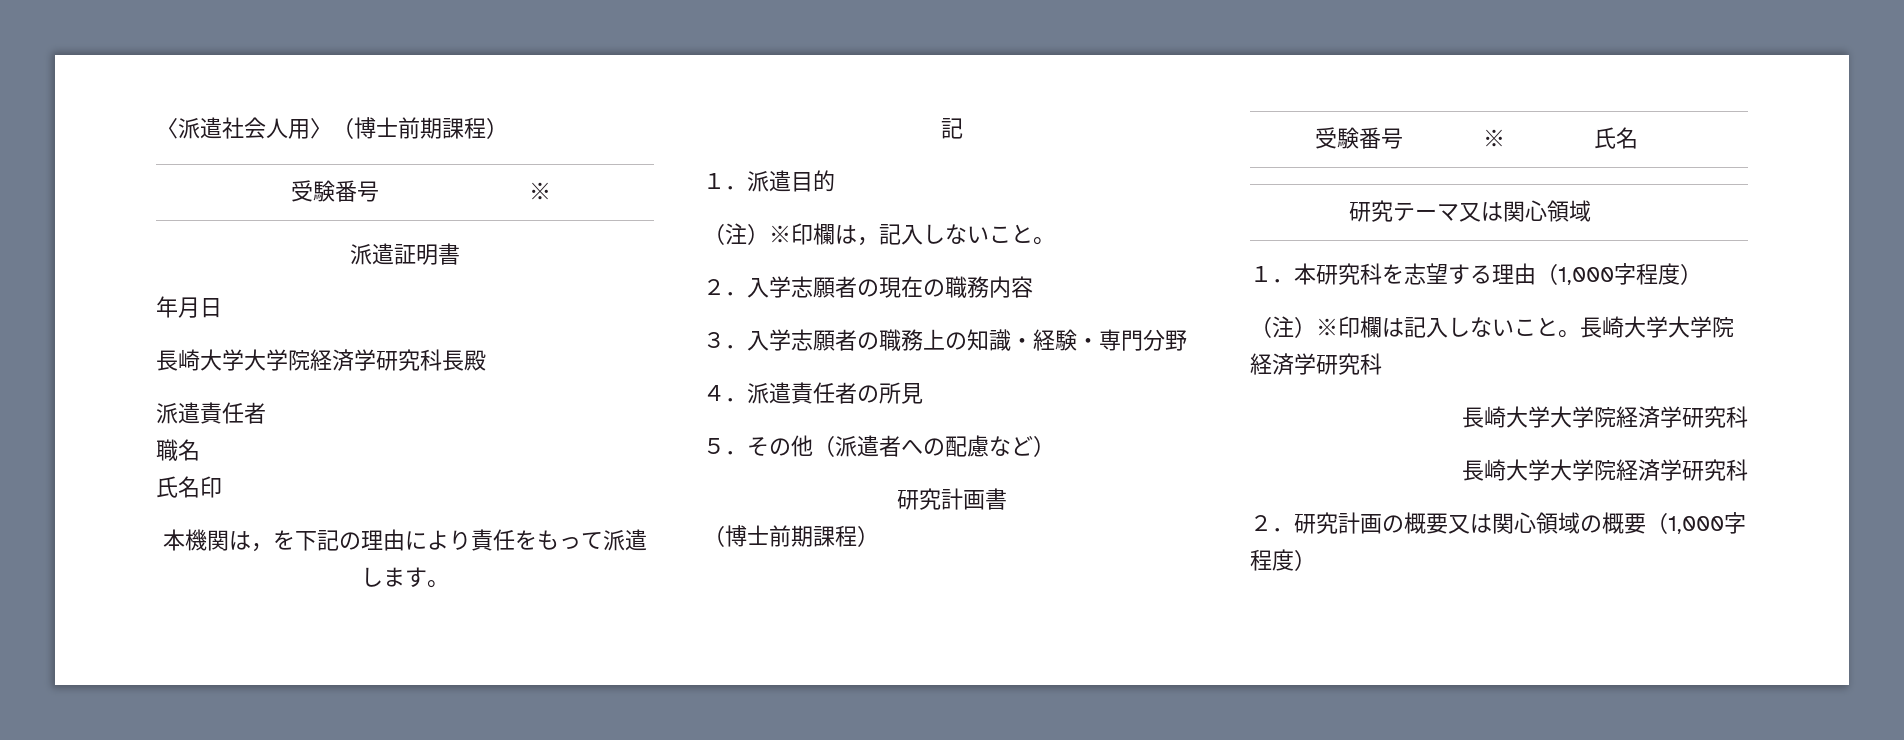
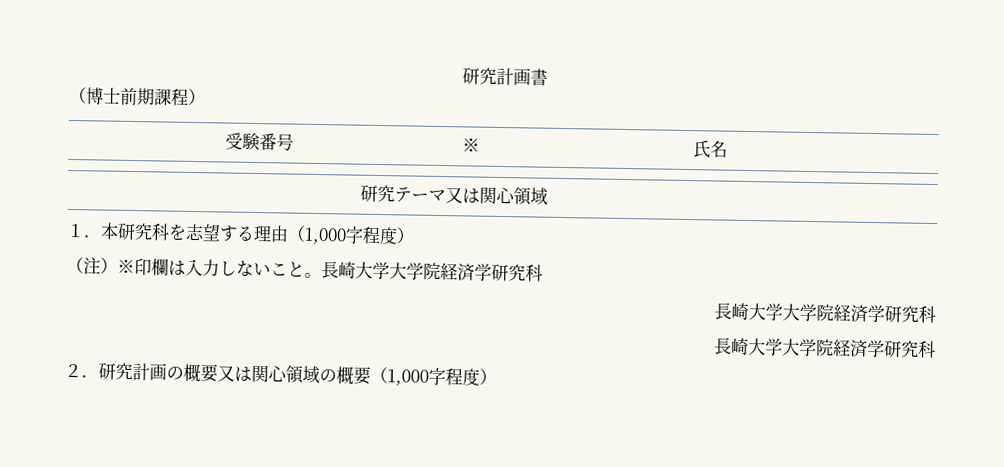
[156,117,508,139] [290,180,379,202] [529,182,552,200] [350,243,460,265] [156,296,222,318] [156,349,486,371] [156,402,266,424] [156,439,200,461] [156,476,222,498] [163,529,647,552] [361,567,449,588] [941,118,963,139] [703,170,835,192] [703,223,1055,246] [703,276,1033,298] [703,329,1187,351] [703,382,923,404] [703,435,1055,457] 〈派遣社会人用〉（博士前期課程） // 受験番号 | ※ // 派遣証明書 // 年月日 // 長崎大学大学院経済学研究科長殿 // 派遣責任者 // 職名 // 氏名印 // 本機関は，を下記の理由により責任をもって派遣します。 // 記 // １．派遣目的 // （注）※印欄は，記入しないこと。 // ２．入学志願者の現在の職務内容 // ３．入学志願者の職務上の知識・経験・専門分野 // ４．派遣責任者の所見 // ５．その他（派遣者への配慮など） // -> (461, 76) none
[1404,317,1448,338] 記入 -> [185,258,220,277] 入力

